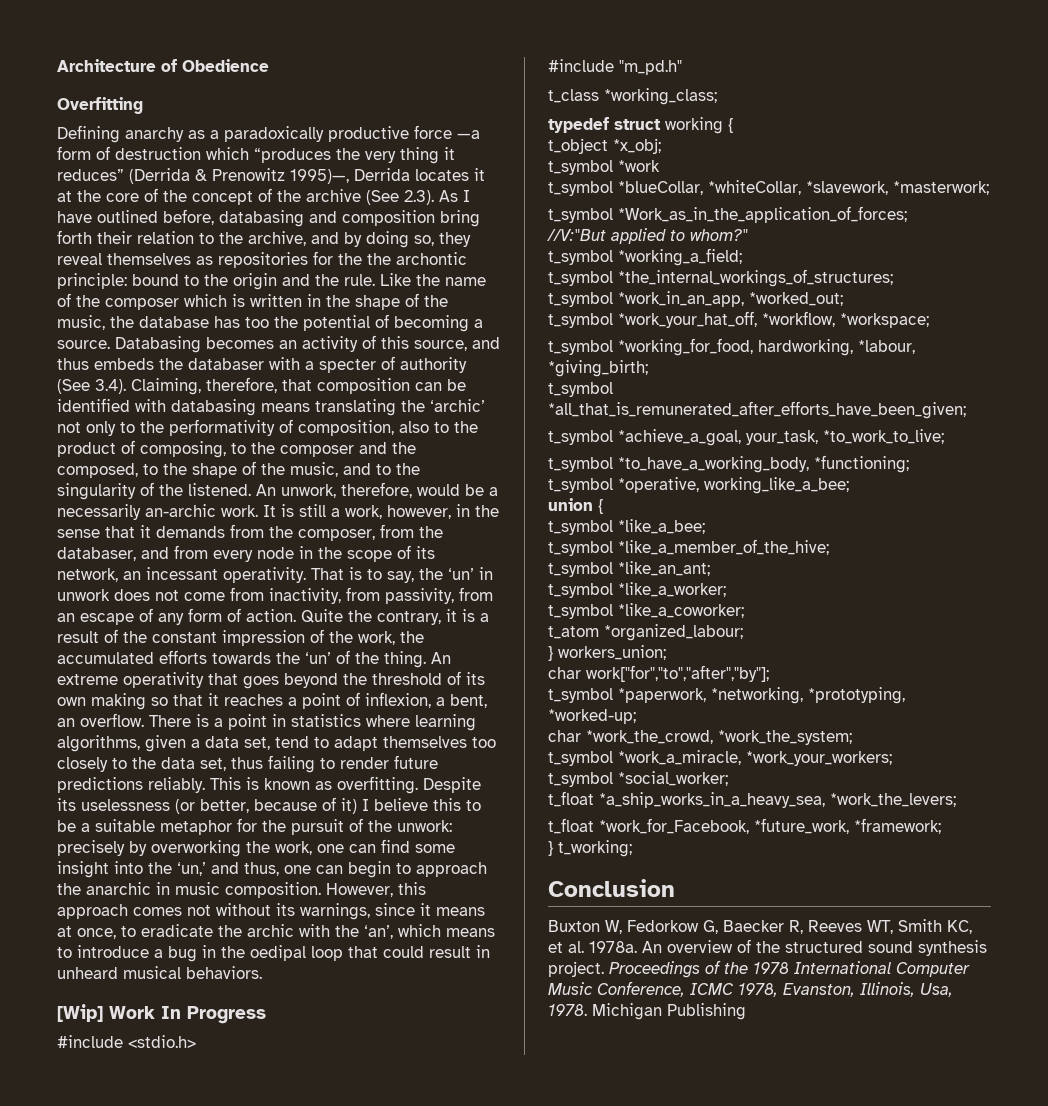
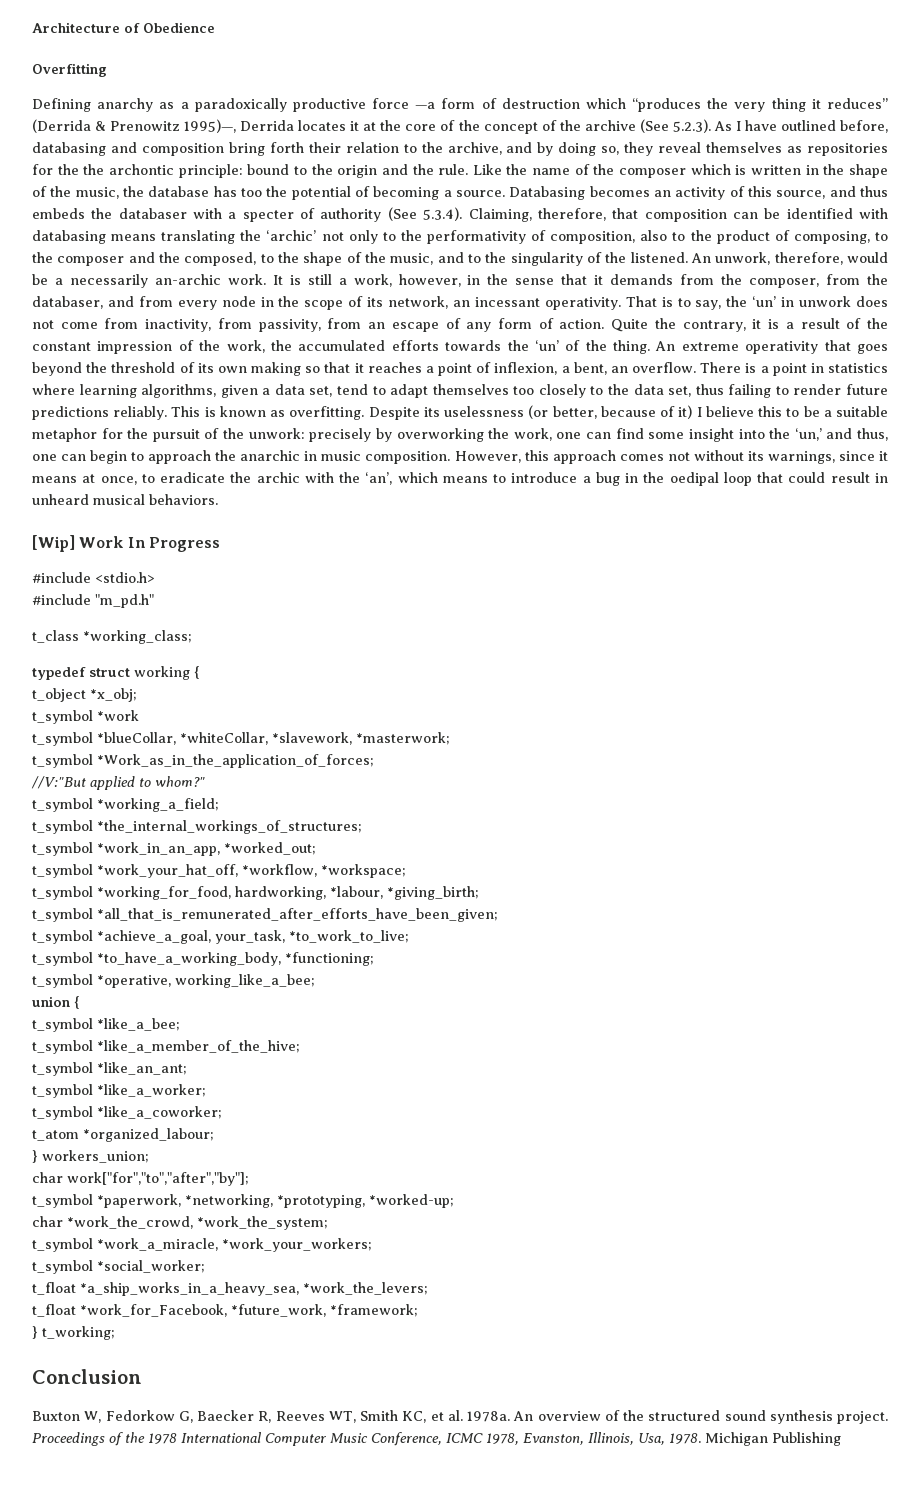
[404,190,434,205] 2.3). -> [672,119,711,133] 5.2.3).
[95,379,126,394] 3.4). -> [423,207,463,221] 5.3.4).

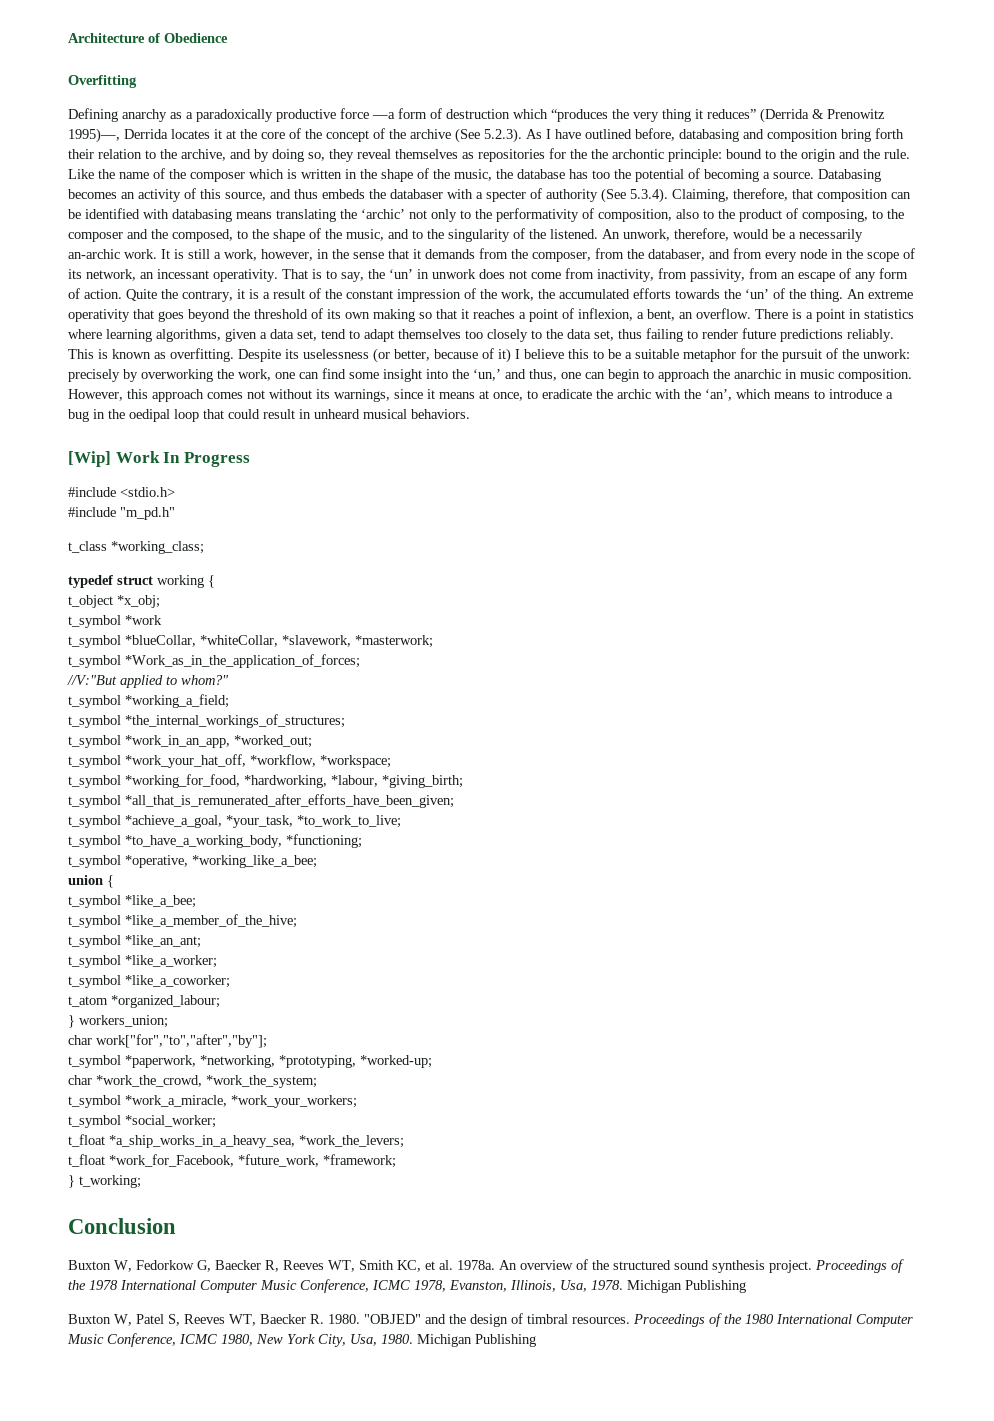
[235,886,326,900] hardworking, -> [244,775,327,788] *hardworking,
[215,930,285,944] your_task, -> [226,815,293,828] *your_task,
[175,974,315,988] working_like_a_bee; -> [192,855,317,868] *working_like_a_bee;
(841, 1439) none -> [68,1313,913,1327] [67,1333,536,1347] // Buxton W, Patel S, Reeves WT, Baecker R. 1980. "OBJED" and the design of timbral resources. Proceedings of the 1980 International Computer Music Conference, ICMC 1980, New York City, Usa, 1980. Michigan Publishing

